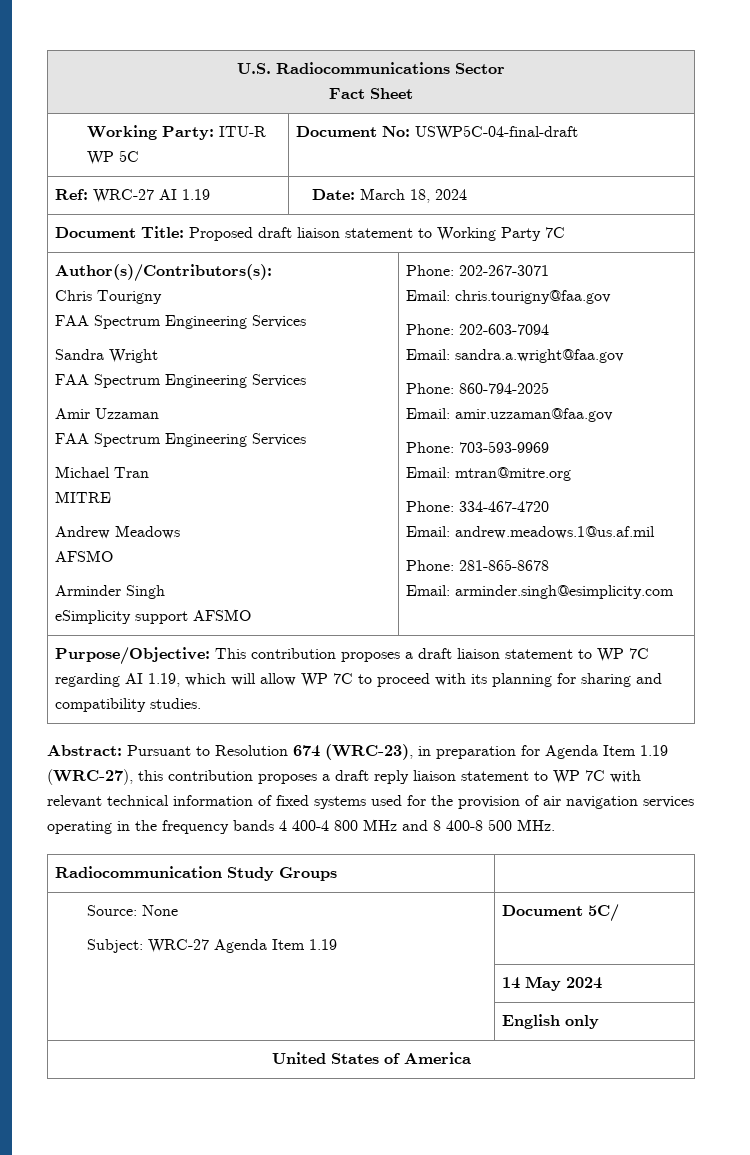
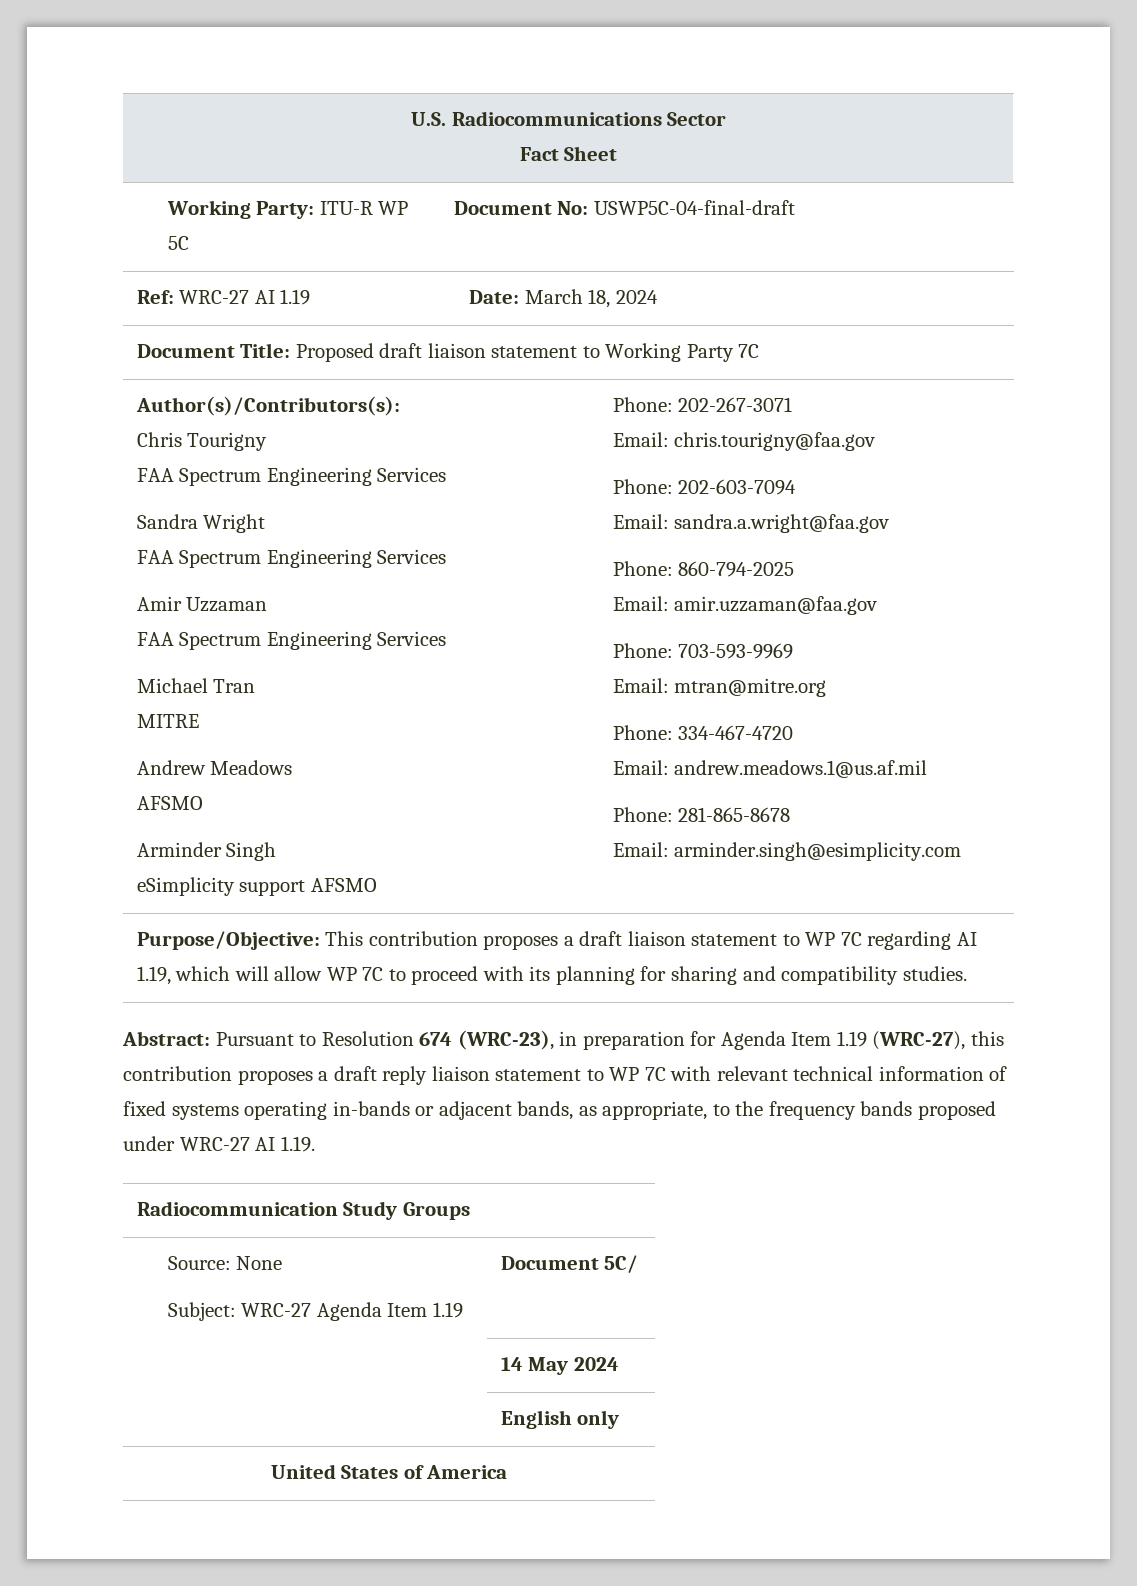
[371,795,694,809] [47,819,555,834] used for the provision of air navigation services operating in the frequency bands 4 400-4 800 MHz and 8 400-8 500 MHz. -> [244,1101,996,1120] [123,1136,315,1152] operating in-bands or adjacent bands, as appropriate, to the frequency bands proposed under WRC-27 AI 1.19.

